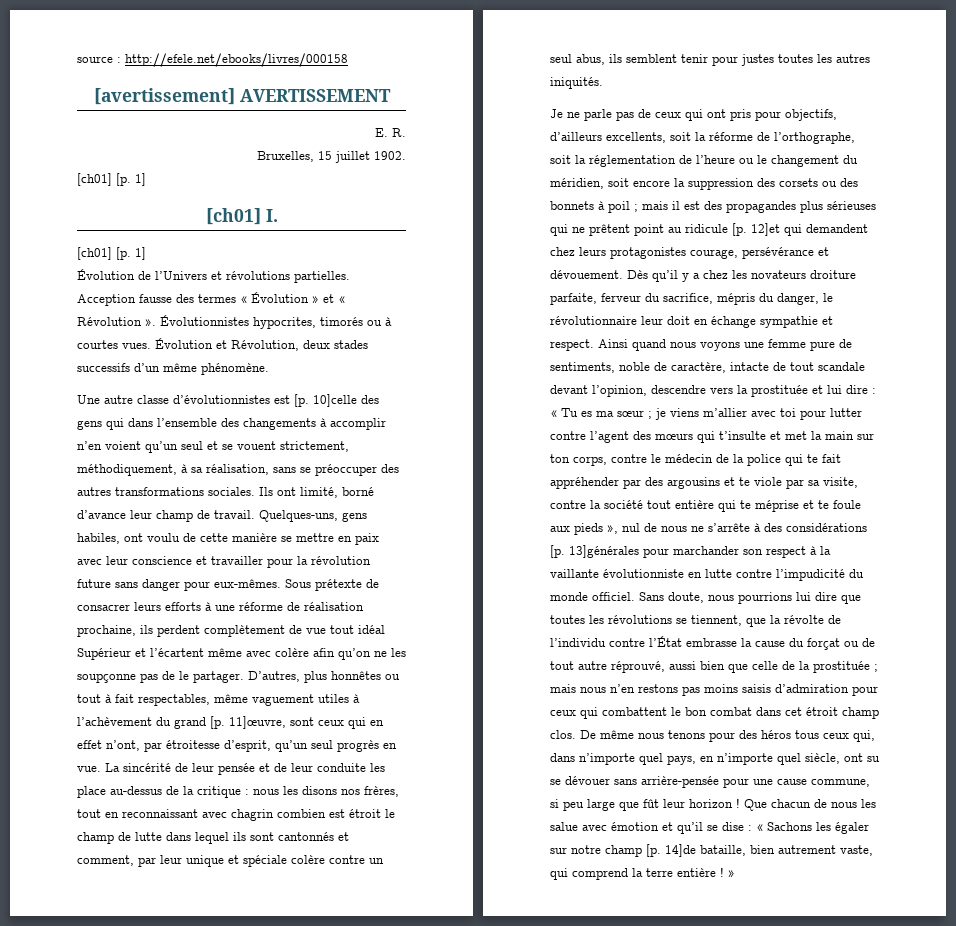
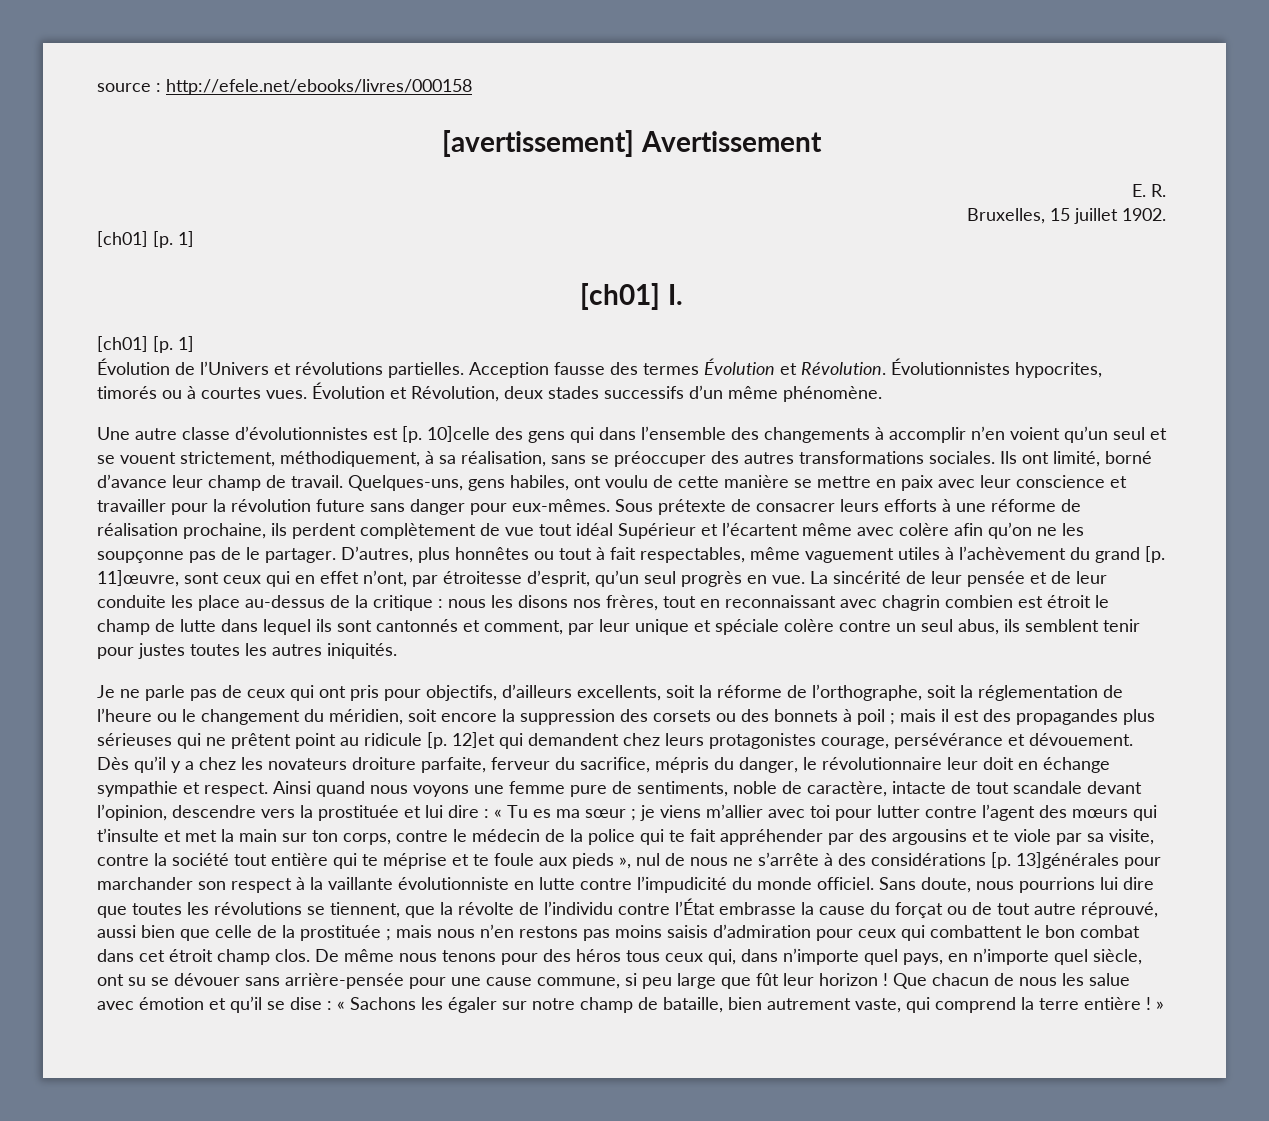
[239,89,391,102] AVERTISSEMENT -> [640,131,822,152] Avertissement
[240,292,345,303] [77,317,156,326] « Évolution » et « Révolution ». -> [704,358,886,375] Évolution et Révolution.
[646,844,696,857] [p. 14]de -> [638,997,658,1010] de

